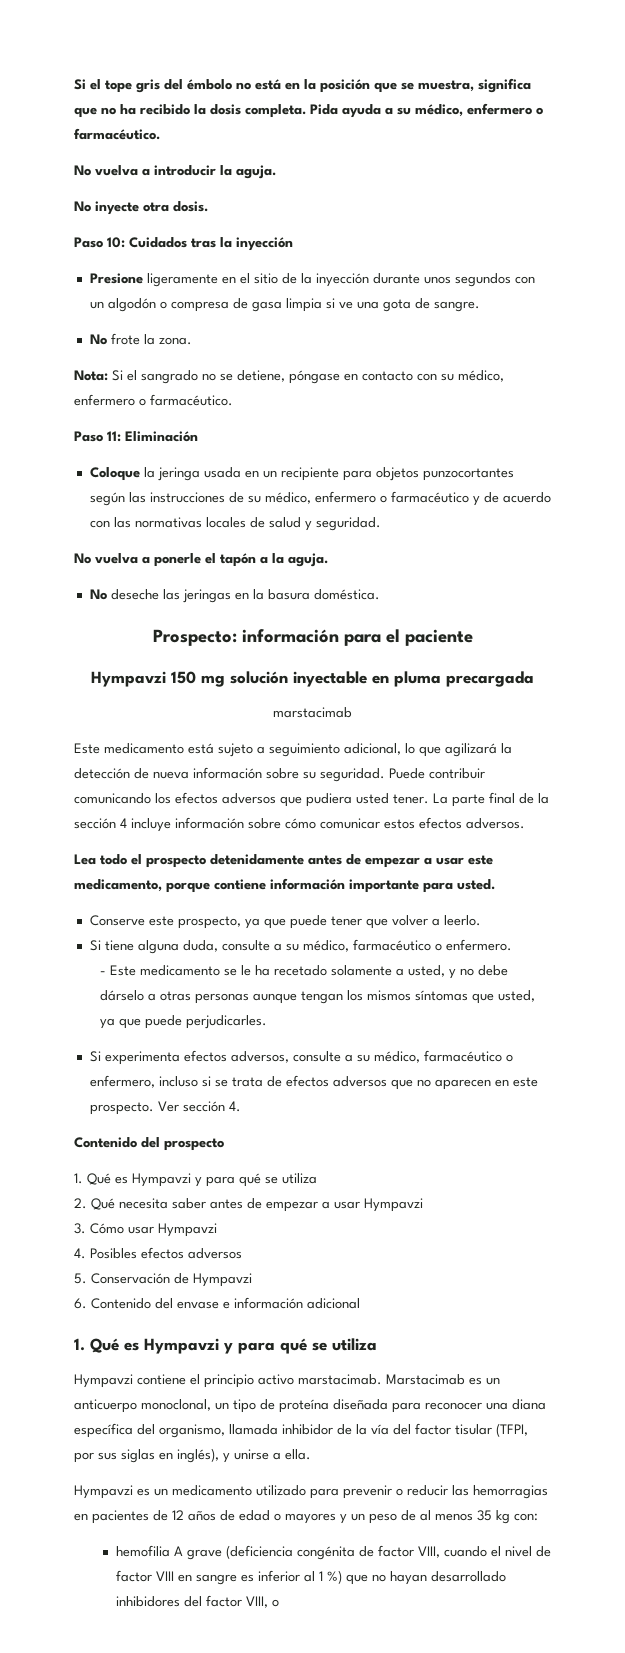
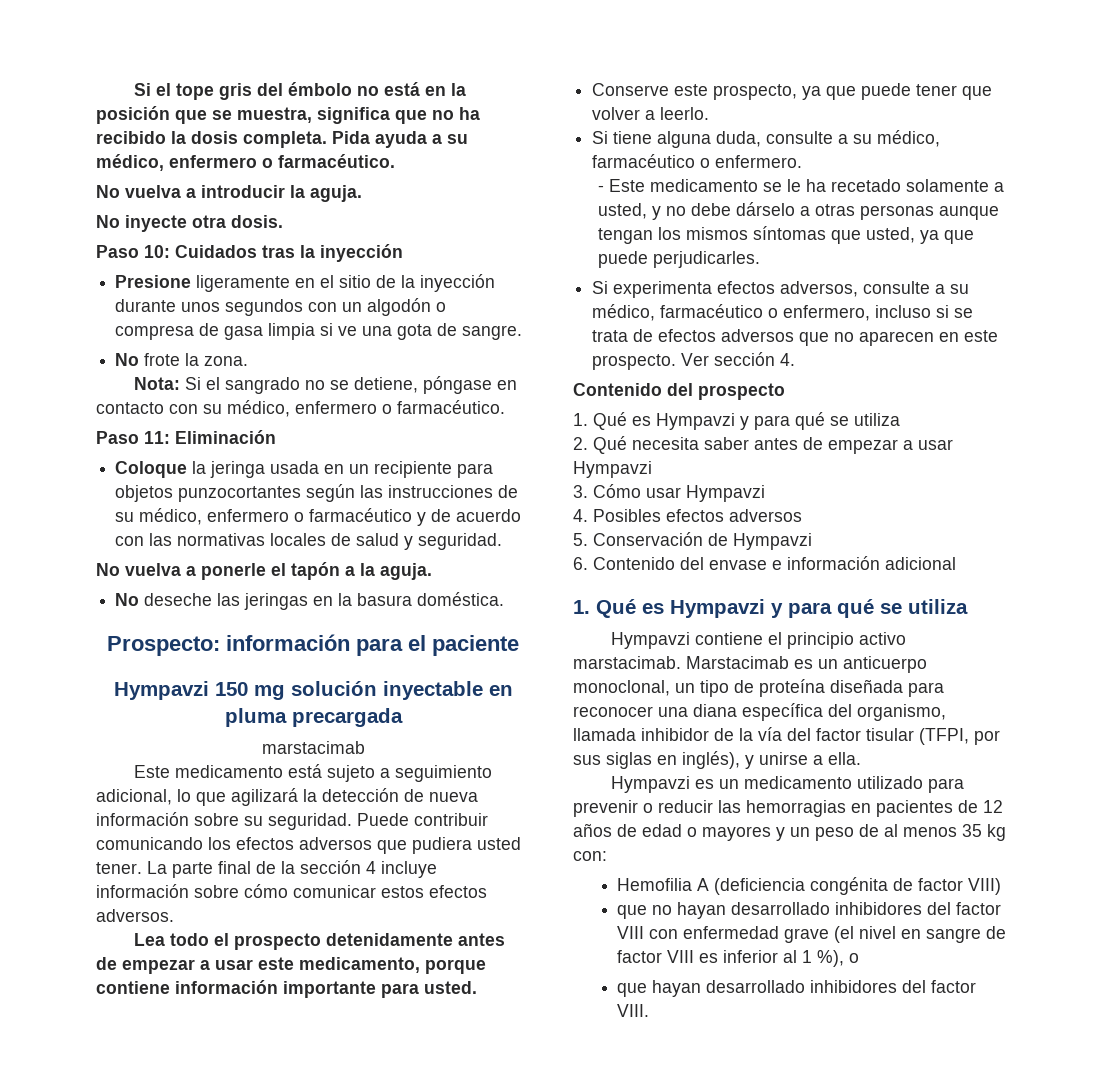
[115,1545,222,1560] hemofilia A grave -> [617,878,710,891] Hemofilia A
[417,1546,551,1558] [115,1570,342,1585] VIII, cuando el nivel de factor VIII en sangre es inferior al 1 %) -> [968,878,1002,895] VIII) //
[245,1596,279,1608] VIII, o -> [617,926,1007,943] [617,950,860,967] [617,980,977,997] [617,1004,650,1017] VIII con enfermedad grave (el nivel en sangre de factor VIII es inferior al 1 %), o // que hayan desarrollado inhibidores del factor VIII.

